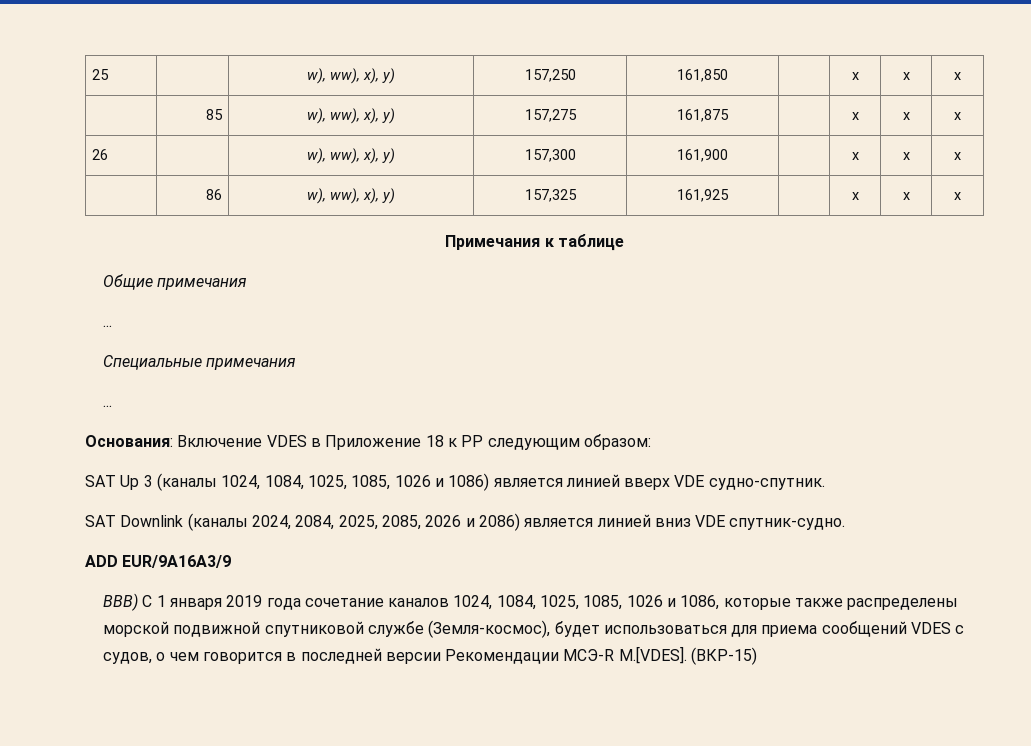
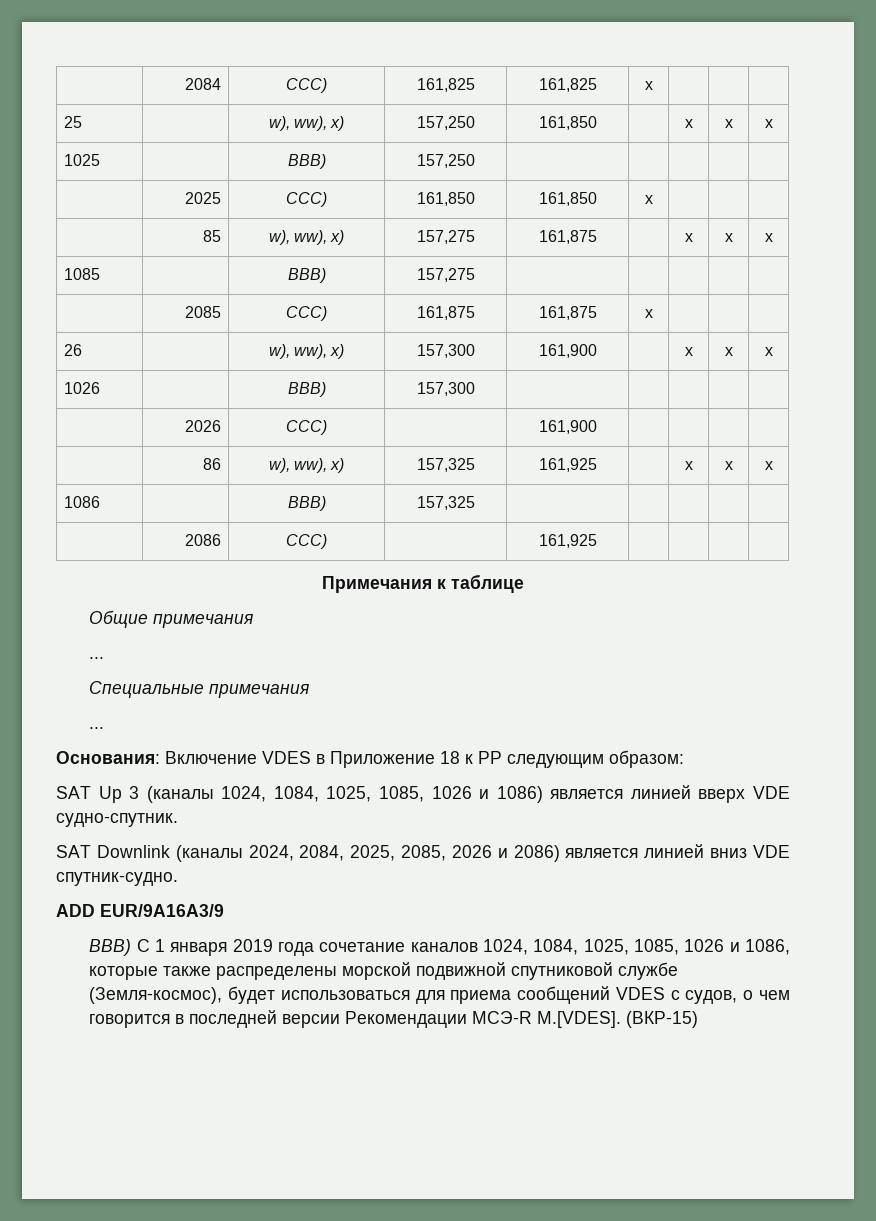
(92, 74) none -> [185,78,222,90] [286,78,327,93] [416,78,475,92] [538,78,597,92] [644,81,653,90] | 2084 | ССС) | 161,825 | 161,825 | х | | | //
[363,68,395,84] x), y) -> [330,116,345,131] x)
(961, 76) none -> [63,154,100,166] [287,154,326,169] [416,154,475,168] [185,192,222,204] [286,192,327,207] [416,192,475,206] [538,192,597,206] [644,195,653,204] // 1025 | | ВВВ) | 157,250 | | | | | // | 2025 | ССС) | 161,850 | 161,850 | х | | |
[363,108,395,124] x), y) -> [330,230,345,245] x)
(961, 116) none -> [63,268,100,280] [287,268,326,283] [416,268,475,282] [185,306,222,318] [286,306,327,321] [416,306,475,320] [538,306,597,320] [644,309,653,318] // 1085 | | ВВВ) | 157,275 | | | | | // | 2085 | ССС) | 161,875 | 161,875 | х | | |
[363,148,395,164] x), y) -> [330,344,345,359] x)
(961, 156) none -> [63,382,100,394] [287,382,326,397] [416,382,475,396] [185,420,222,432] [286,420,327,435] [538,420,597,434] // 1026 | | ВВВ) | 157,300 | | | | | // | 2026 | ССС) | | 161,900 | | | |
[363,188,395,204] x), y) -> [330,458,345,473] x)
(961, 196) none -> [63,496,100,508] [287,496,326,511] [416,496,475,510] [185,534,222,546] [286,534,327,549] [538,534,597,548] // 1086 | | ВВВ) | 157,325 | | | | | // | 2086 | ССС) | | 161,925 | | | |

